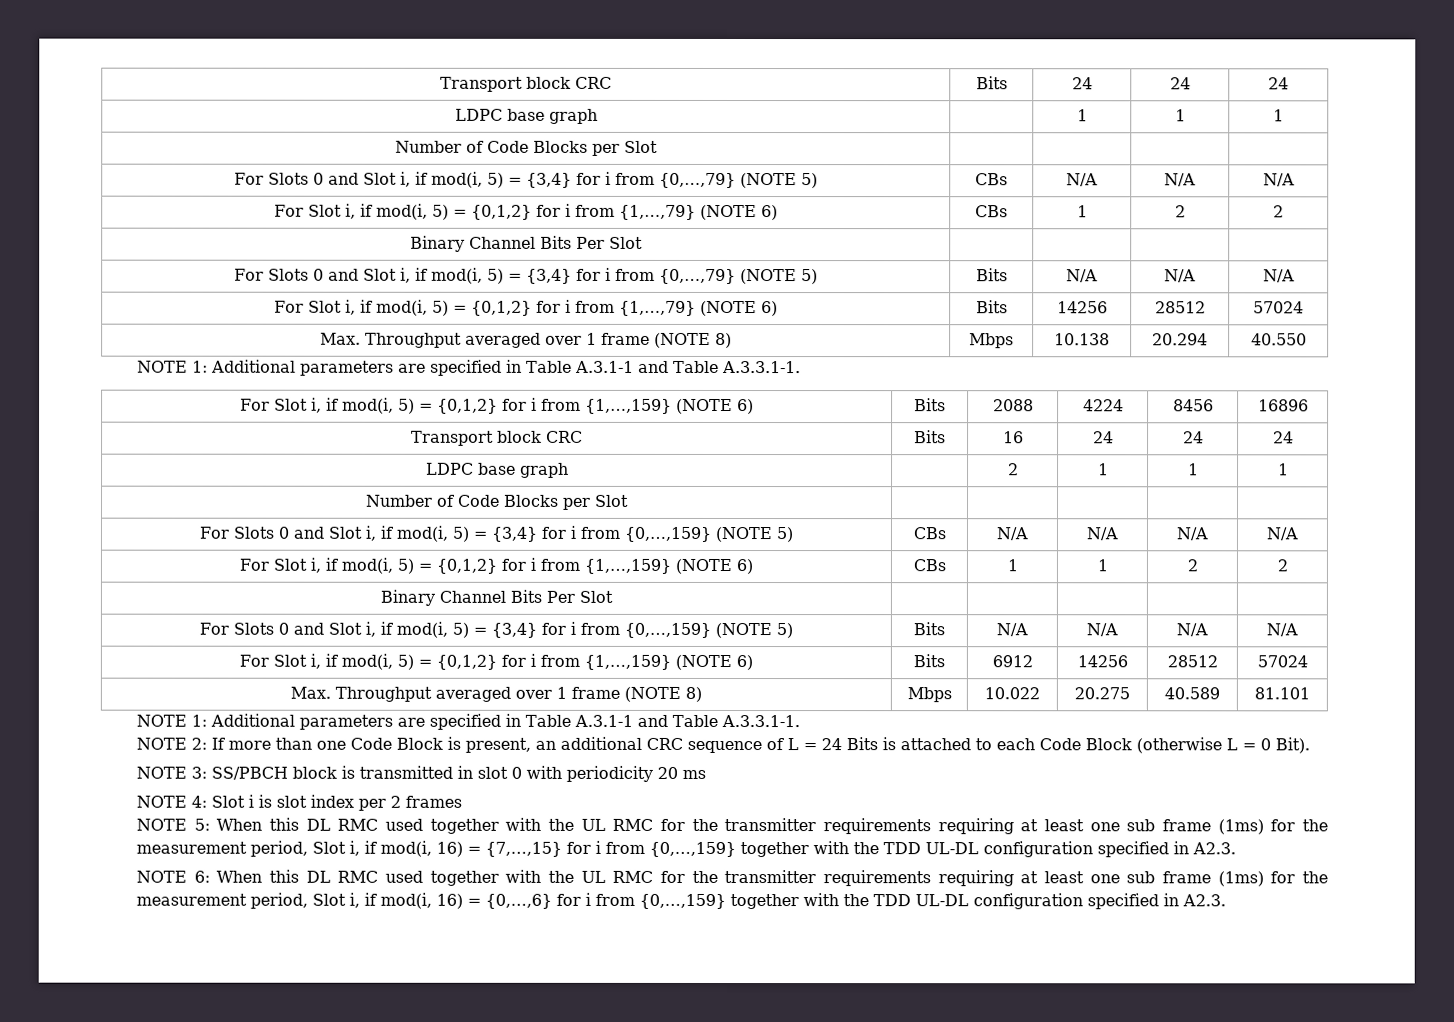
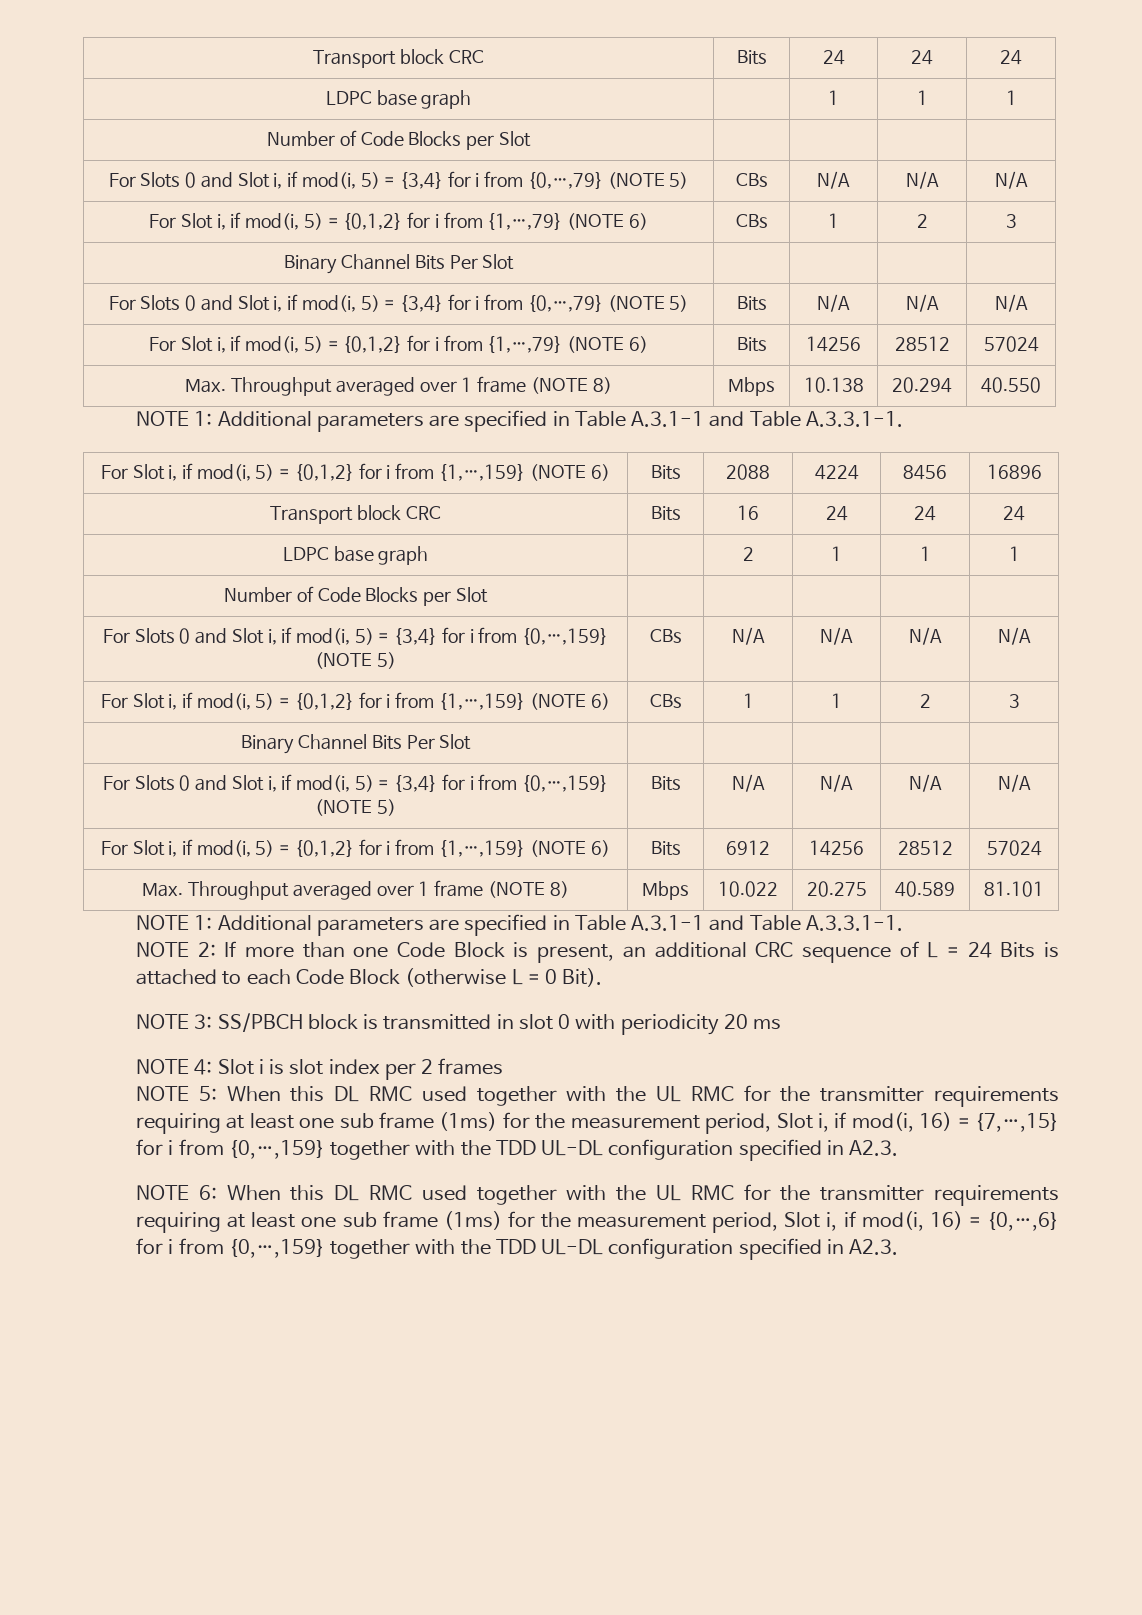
[1273,205,1284,218] 2 -> [1005,214,1017,228] 3
[1276,559,1288,572] 2 -> [1008,694,1020,708] 3

